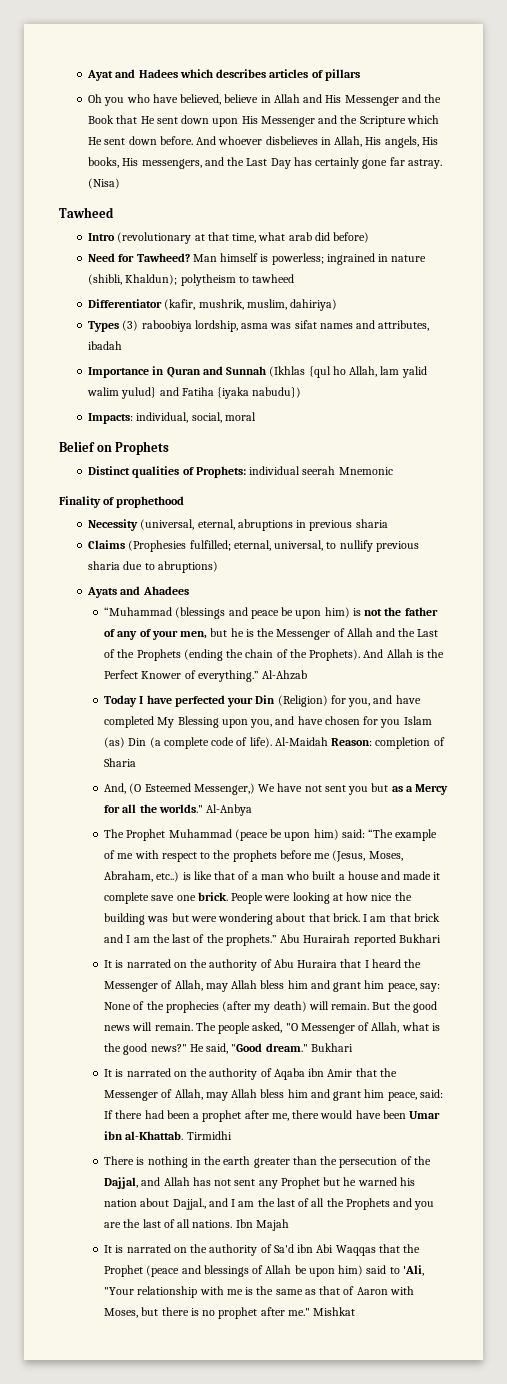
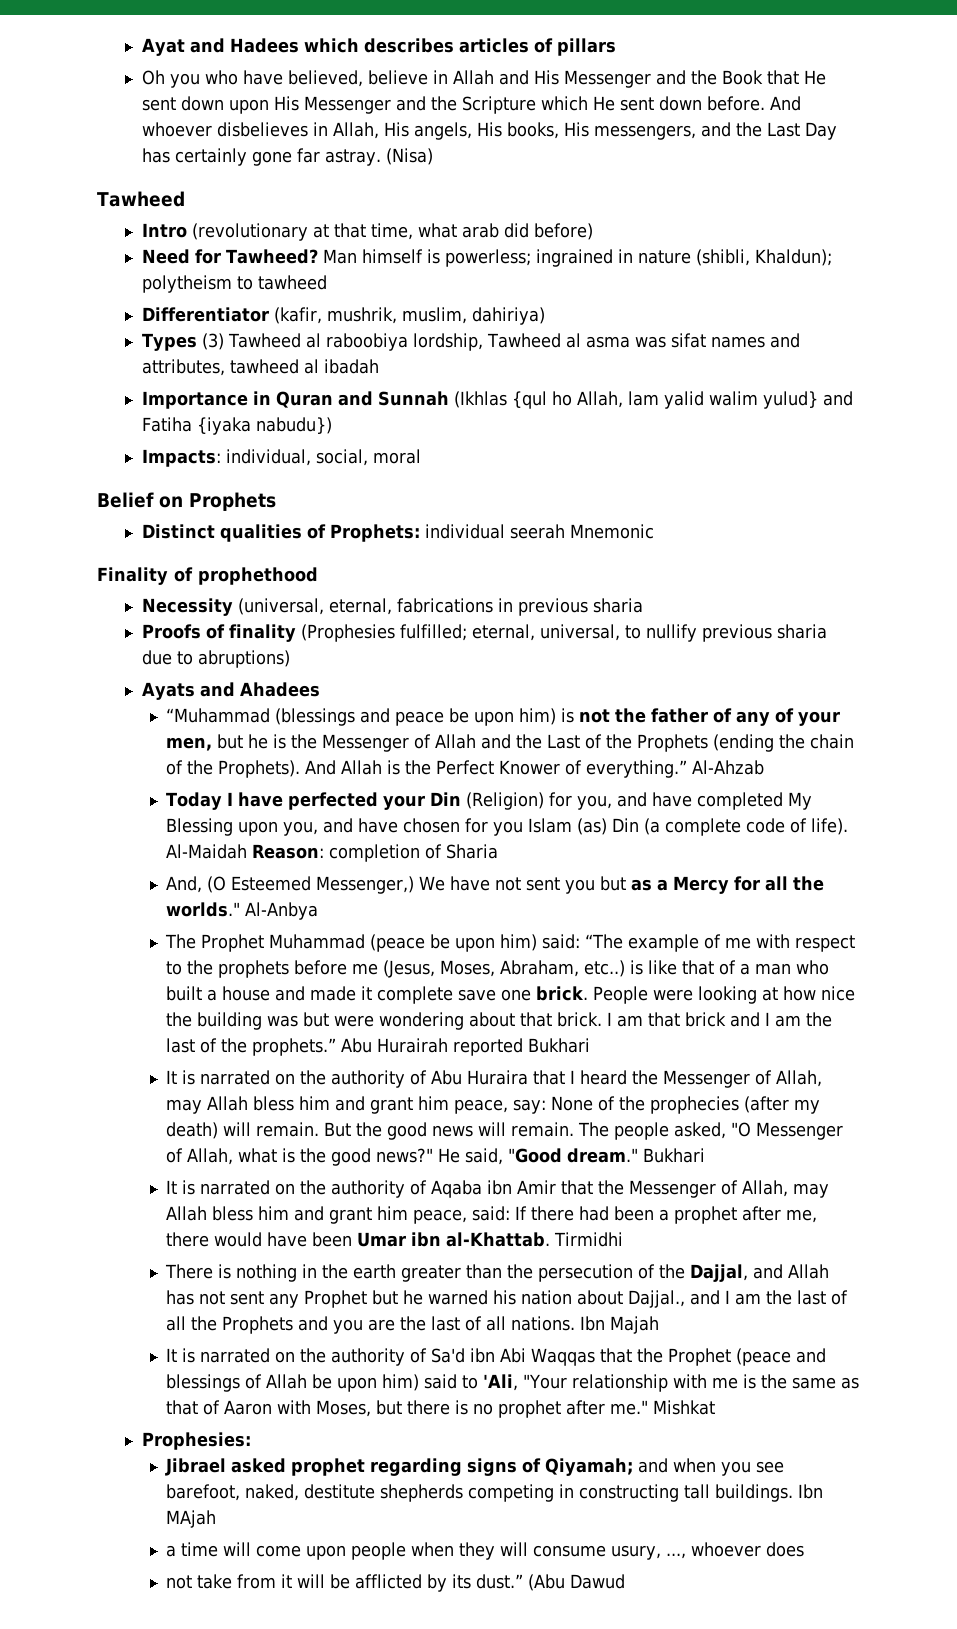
[141,320,238,332] raboobiya lordship, -> [227,333,582,351] Tawheed al raboobiya lordship, Tawheed al
(430, 325) none -> [229,359,319,374] tawheed al
[237,519,293,531] abruptions -> [396,598,493,613] fabrications
[88,540,126,549] Claims -> [141,624,296,642] Proofs of finality
(356, 1311) none -> [141,1432,251,1450] [165,1458,785,1476] [166,1484,824,1502] [166,1510,217,1528] [166,1542,805,1560] [166,1574,626,1592] // Prophesies: // Jibrael asked prophet regarding signs of Qiyamah; and when you see barefoot, naked, destitute shepherds competing in constructing tall buildings. Ibn MAjah // a time will come upon people when they will consume usury, ..., whoever does // not take from it will be afflicted by its dust.” (Abu Dawud

